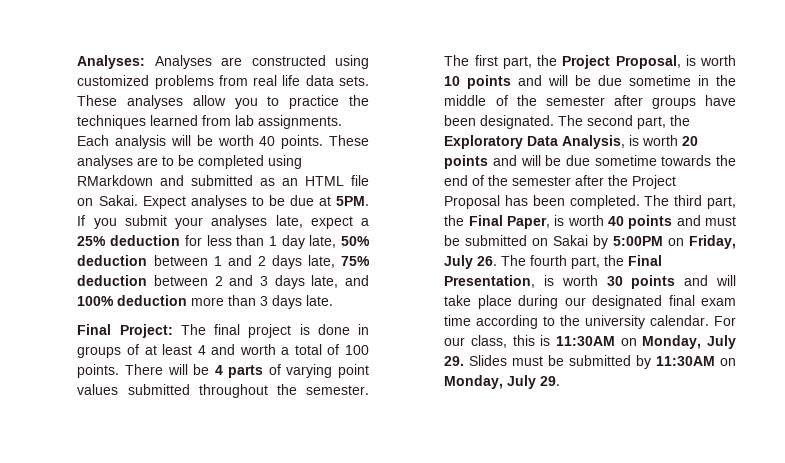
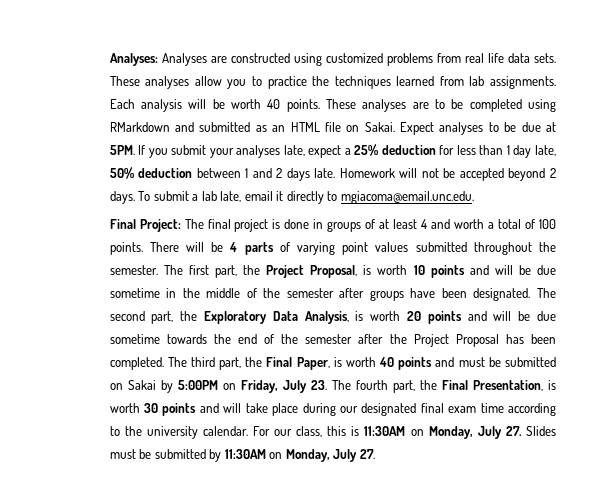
[307,255,370,268] [77,275,369,289] [77,295,334,309] late, 75% deduction between 2 and 3 days late, and 100% deduction more than 3 days late. -> [314,168,557,181] [109,191,474,204] late. Homework will not be accepted beyond 2 days. To submit a lab late, email it directly to mgiacoma@email.unc.edu.
[477,256,498,266] 26. -> [310,380,327,390] 23.
[444,356,465,366] 29. -> [505,426,522,436] 27.
[540,376,561,386] 29. -> [359,449,375,459] 27.

